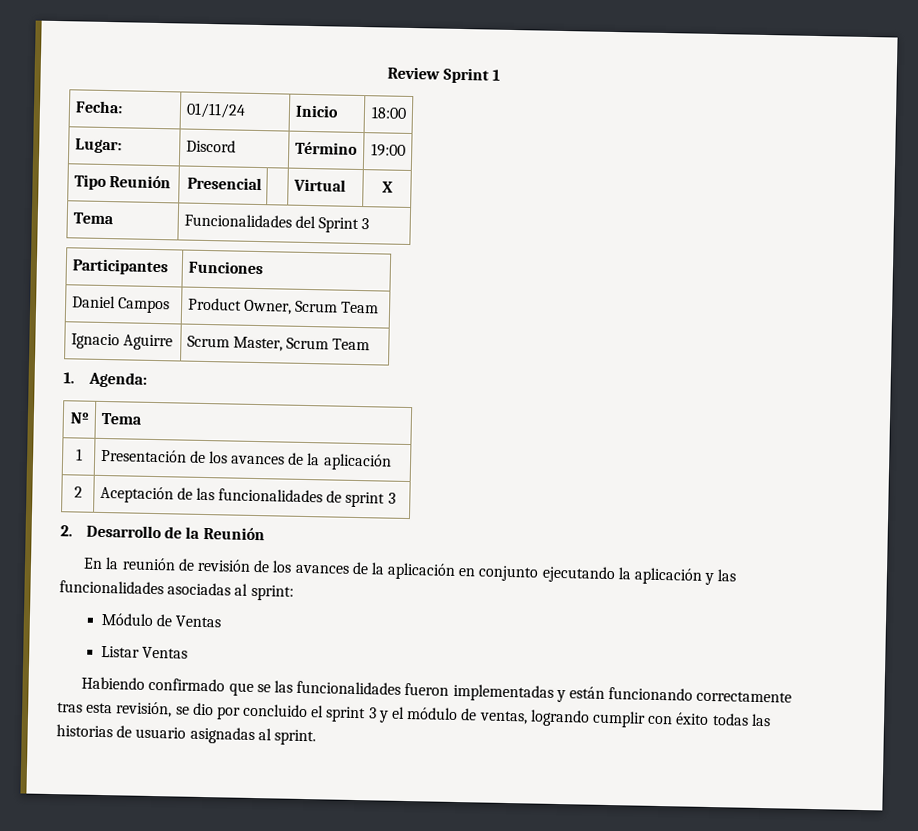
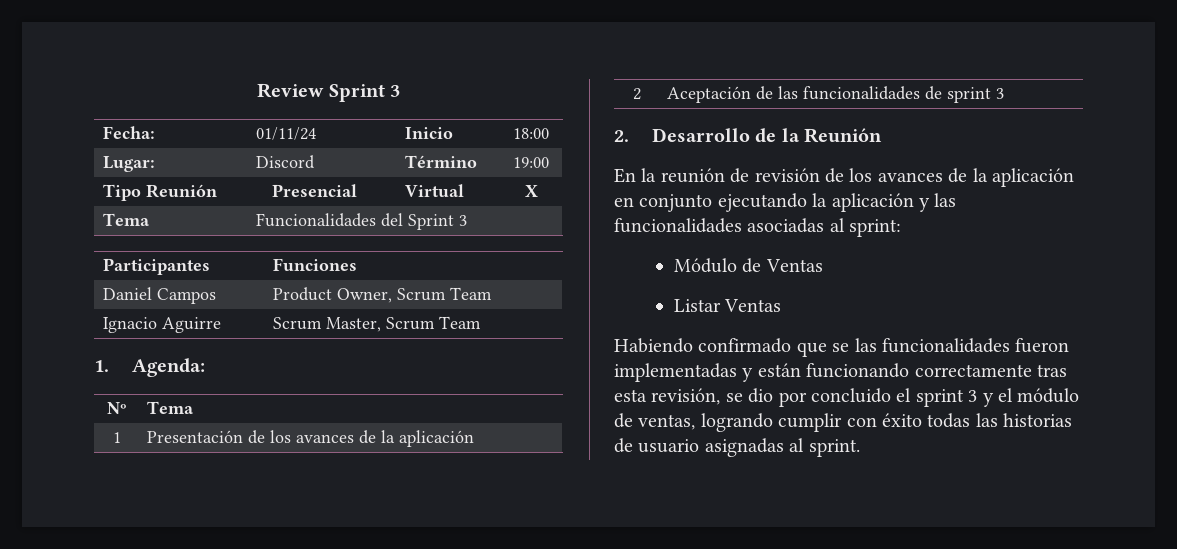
[491,69,500,81] 1 -> [390,85,401,97] 3

